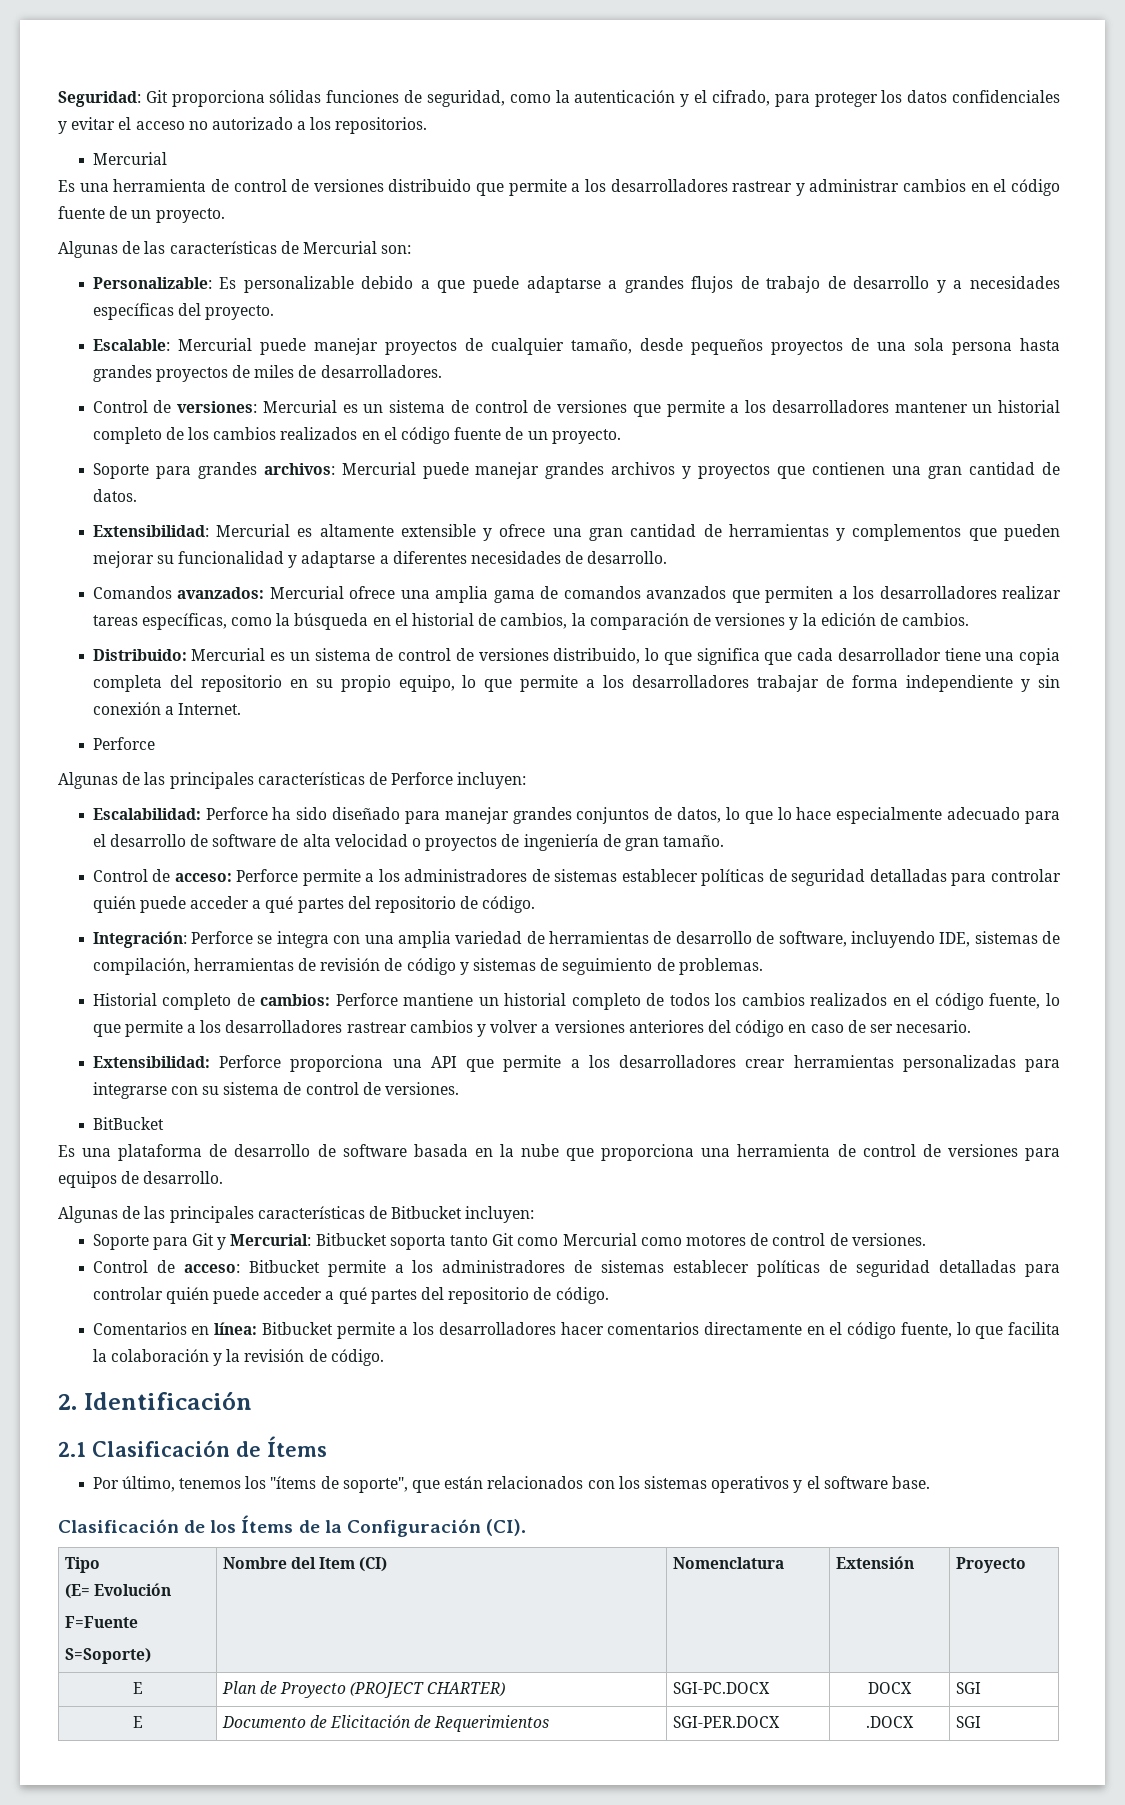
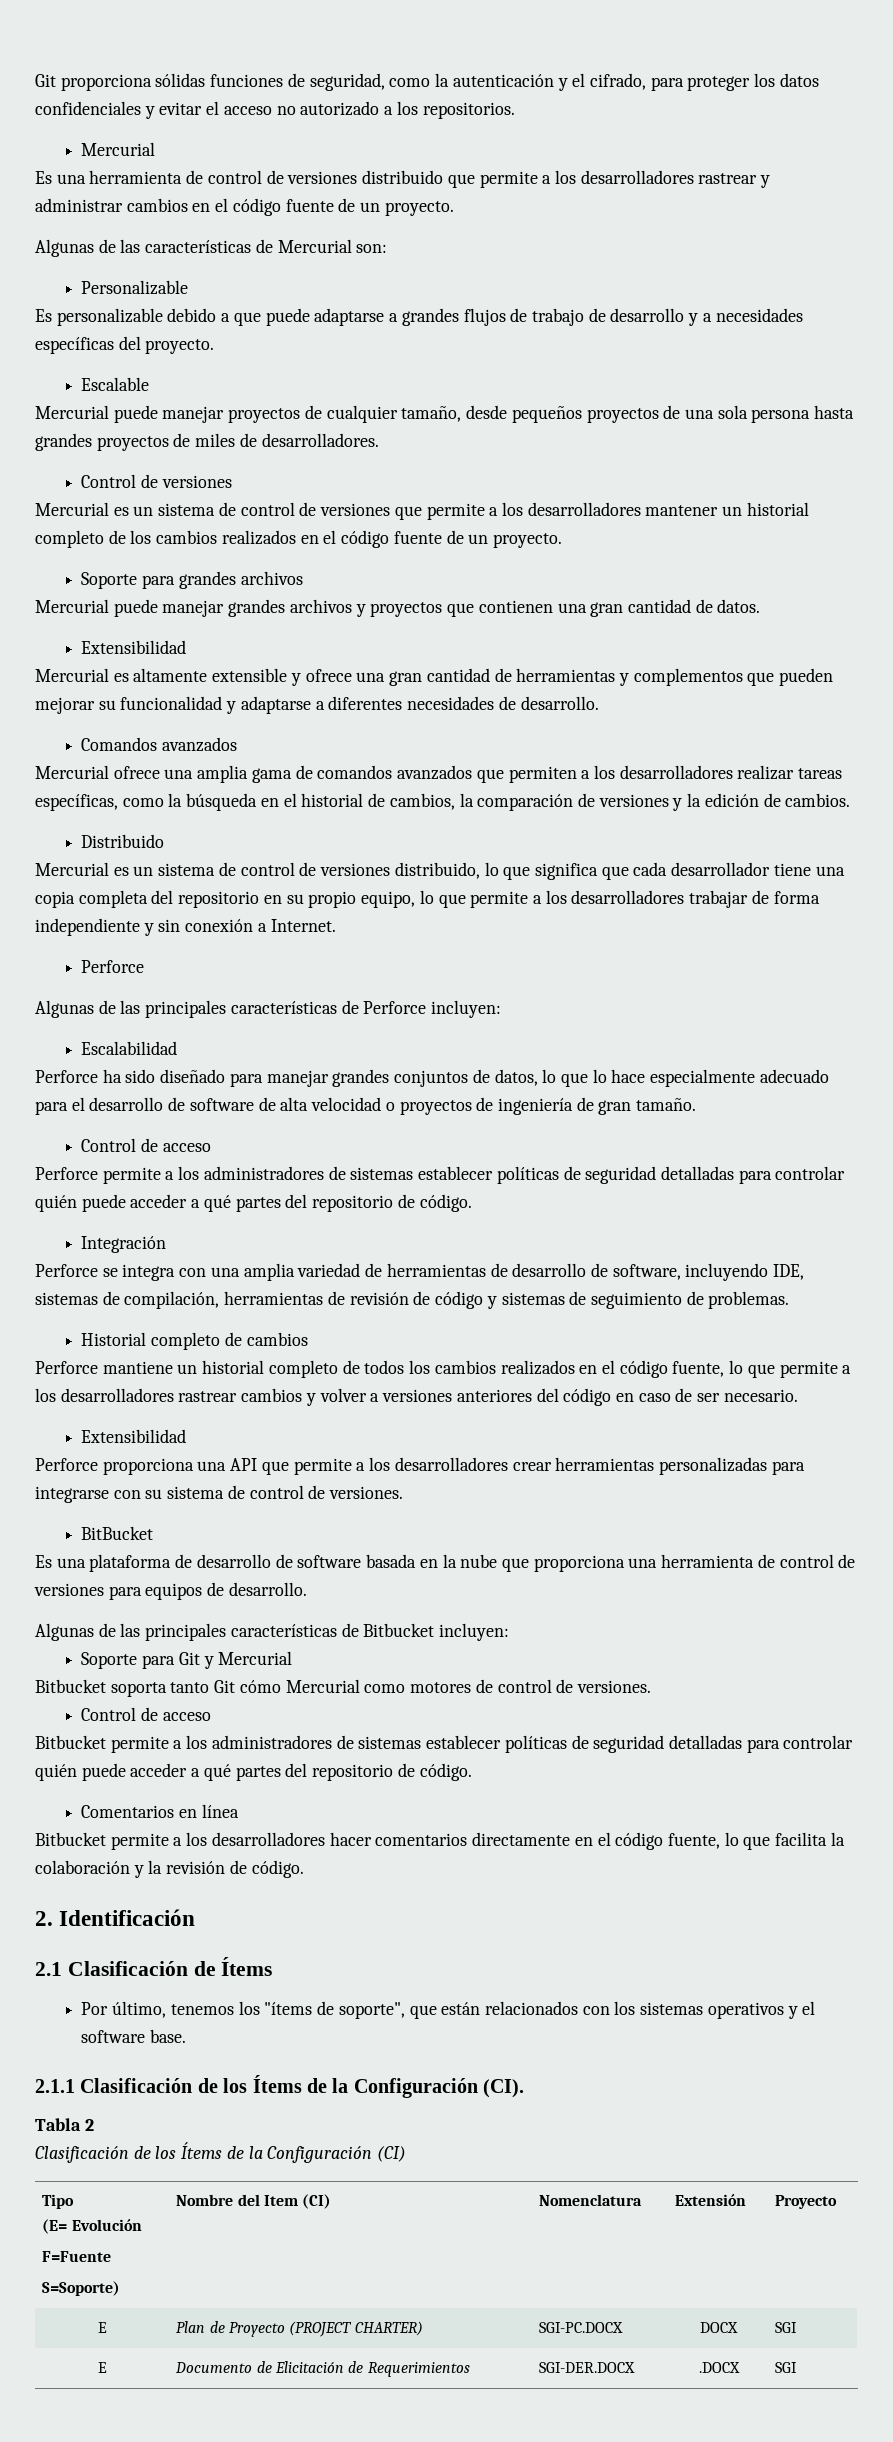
[58,91,141,107] Seguridad: -> (35, 80) none
[92,277,212,289] Personalizable: -> [81,280,189,295] Personalizable //
[92,339,170,351] Escalable: -> [81,377,150,391] Escalable //
[177,401,258,413] versiones: -> [161,475,232,488] versiones //
[263,463,335,475] archivos: -> [240,571,303,585] archivos //
[92,525,209,537] Extensibilidad: -> [81,640,187,654] Extensibilidad //
[177,587,265,599] avanzados: -> [162,737,238,752] avanzados //
[92,649,187,661] Distribuido: -> [81,834,165,848] Distribuido //
[92,808,201,820] Escalabilidad: -> [81,1041,178,1055] Escalabilidad //
[174,873,232,882] acceso: -> [162,1143,211,1152] acceso //
[92,931,187,948] Integración: -> [81,1236,167,1253] Integración //
[260,994,331,1006] cambios: -> [246,1332,308,1346] cambios //
[92,1056,210,1068] Extensibilidad: -> [81,1429,187,1443] Extensibilidad //
[230,1234,312,1246] Mercurial: -> [218,1651,293,1665] Mercurial //
[517,1237,559,1246] como -> [239,1680,281,1693] cómo
[183,1264,240,1273] acceso: -> [162,1712,211,1721] acceso //
[214,1322,258,1335] línea: -> [201,1804,239,1818] línea //
(930, 1482) none -> [35,2079,75,2093] 2.1.1
(526, 1527) none -> [35,2118,94,2131] [35,2142,407,2163] // Tabla 2 // Clasificación de los Ítems de la Configuración (CI)
[672,1716,780,1728] SGI-PER.DOCX -> [539,2362,636,2373] SGI-DER.DOCX

